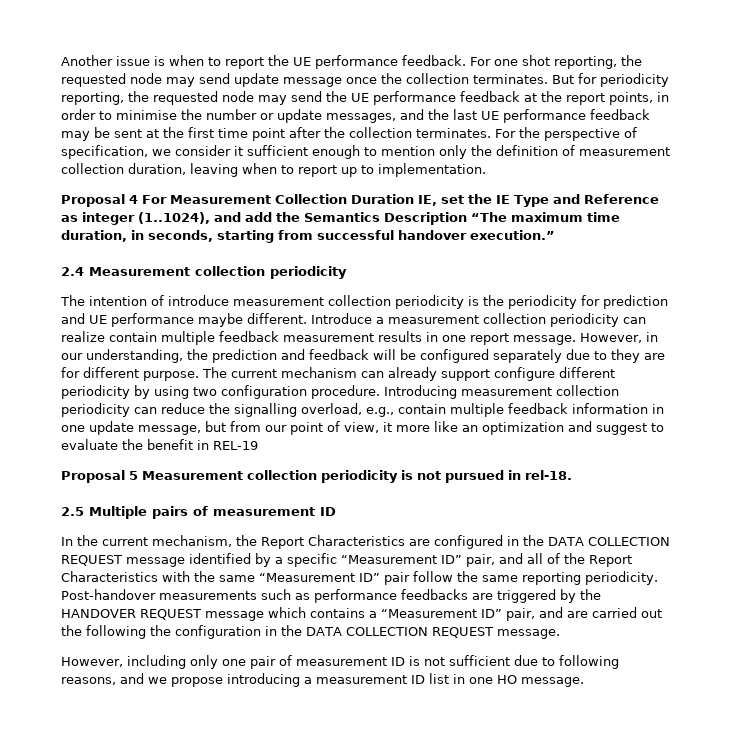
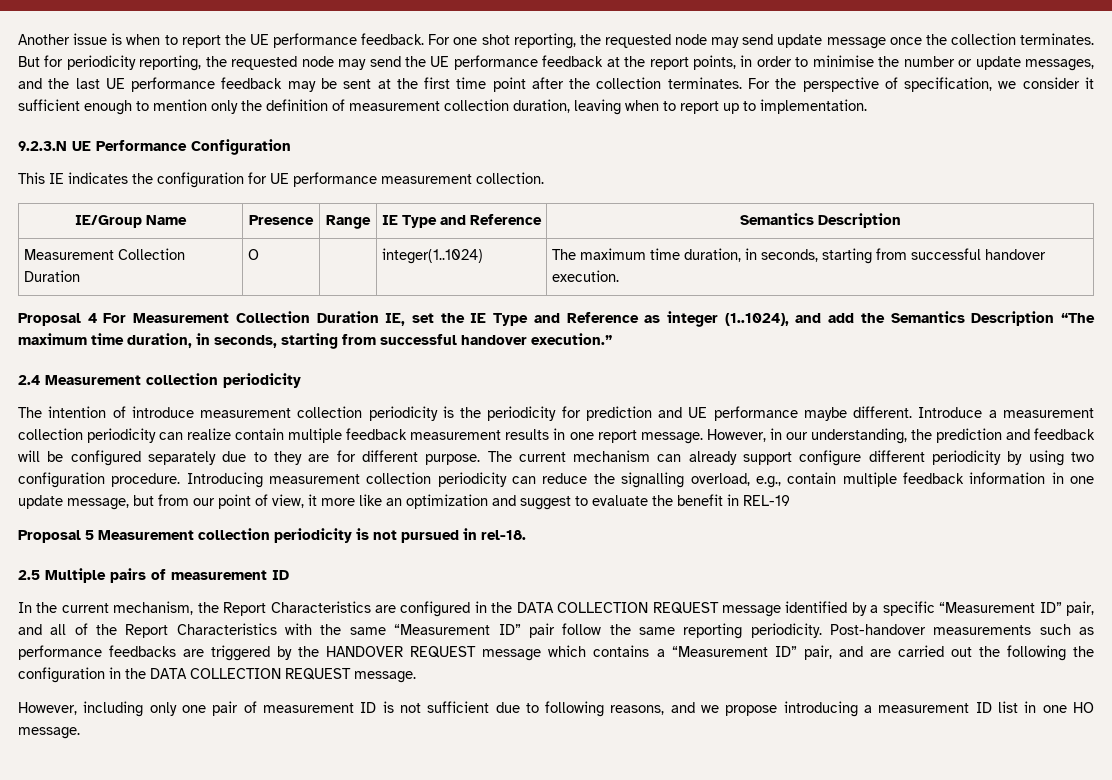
(486, 170) none -> [18,139,291,155] [18,172,544,188] [75,215,187,228] [248,215,314,225] [326,215,371,229] [382,214,542,228] [739,213,901,228] [23,248,185,260] [23,270,80,282] [247,249,259,260] [381,248,483,264] [551,248,1046,264] [551,270,619,282] // 9.2.3.N UE Performance Configuration // This IE indicates the configuration for UE performance measurement collection. // IE/Group Name | Presence | Range | IE Type and Reference | Semantics Description // Measurement Collection Duration | O | | integer(1..1024) | The maximum time duration, in seconds, starting from successful handover execution.

